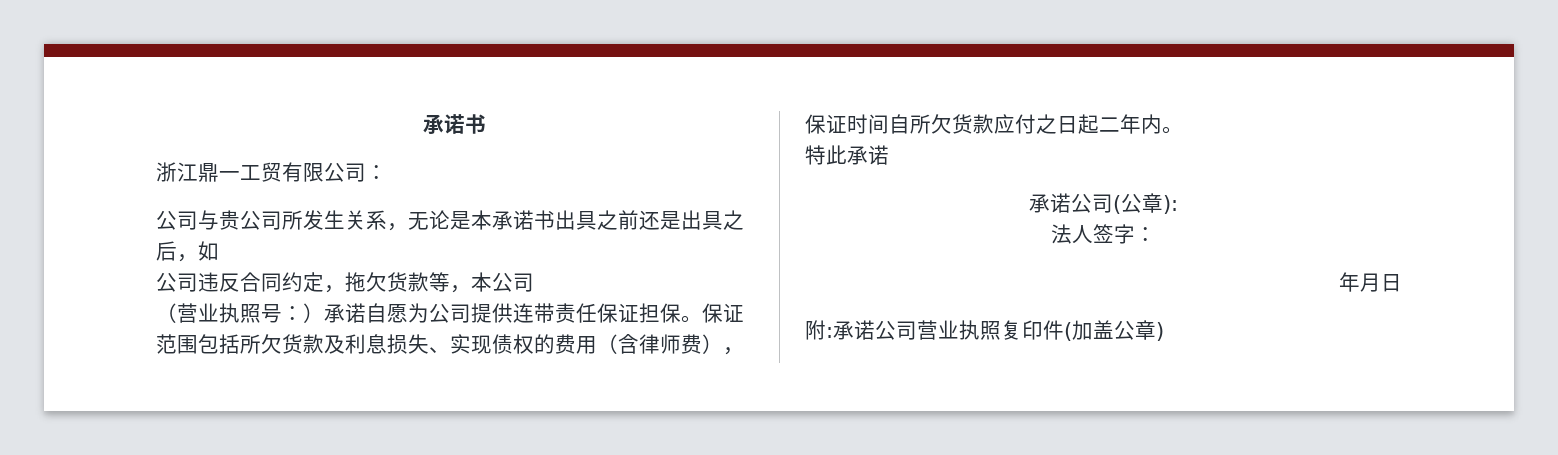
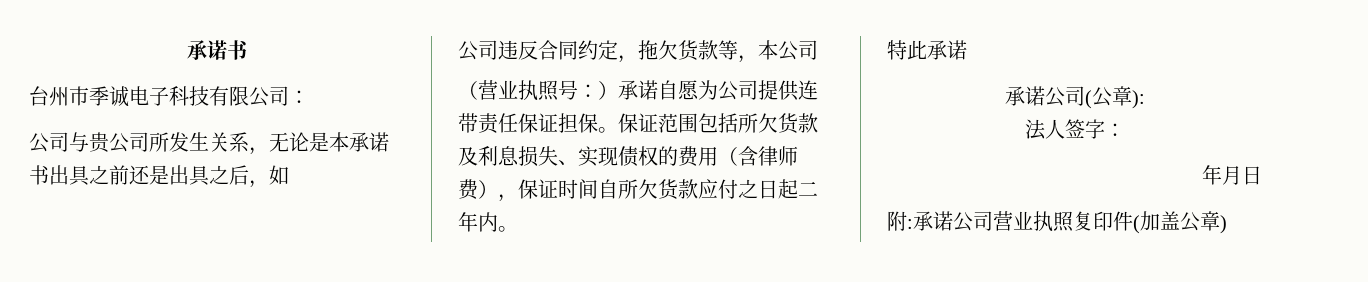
[156,162,282,182] 浙江鼎一工贸 -> [29,86,209,107] 台州市季诚电子科技

